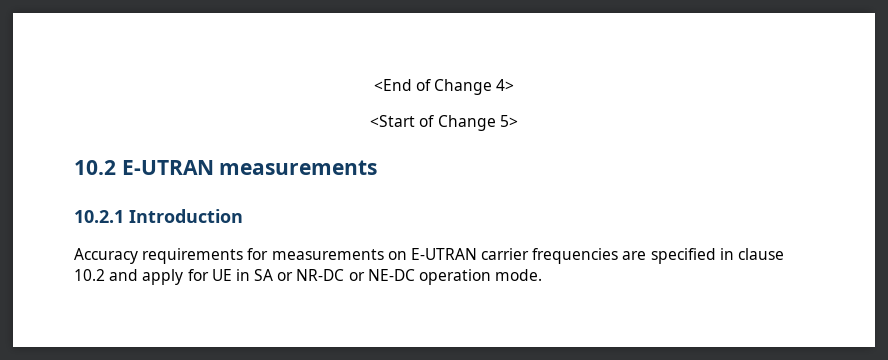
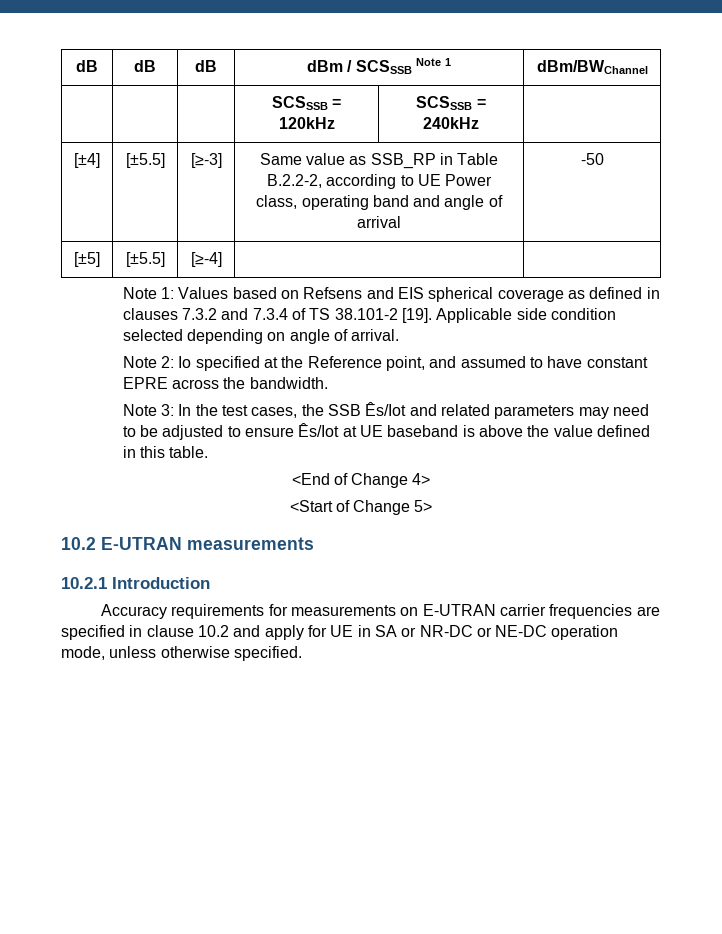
(373, 85) none -> [76,60,98,72] [134,60,156,72] [195,60,217,72] [306,58,452,74] [536,60,648,74] [271,96,342,110] [278,117,335,129] [416,96,486,110] [422,117,479,129] [74,153,100,168] [125,153,165,168] [190,153,222,168] [259,153,499,169] [266,174,493,189] [256,195,503,210] [356,216,401,228] [580,153,604,165] [74,252,100,267] [125,252,165,267] [190,252,222,267] [122,287,660,302] [122,308,617,323] [122,329,400,344] [122,356,648,371] [122,377,328,389] [122,402,649,419] [122,423,650,440] [122,446,209,458] dB | dB | dB | dBm / SCSSSB Note 1 | dBm/BWChannel // | | | SCSSSB = 120kHz | SCSSSB = 240kHz | // [±4] | [±5.5] | [≥-3] | Same value as SSB_RP in Table B.2.2-2, according to UE Power class, operating band and angle of arrival | -50 // [±5] | [±5.5] | [≥-4] | | // Note 1: Values based on Refsens and EIS spherical coverage as defined in clauses 7.3.2 and 7.3.4 of TS 38.101-2 [19]. Applicable side condition selected depending on angle of arrival. // Note 2: Io specified at the Reference point, and assumed to have constant EPRE across the bandwidth. // Note 3: In the test cases, the SSB Ês/Iot and related parameters may need to be adjusted to ensure Ês/Iot at UE baseband is above the value defined in this table. //
[495,269,543,281] mode. -> [61,646,302,661] mode, unless otherwise specified.

